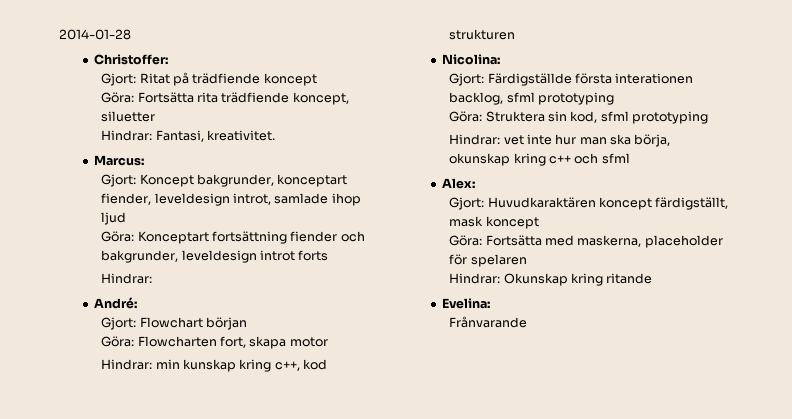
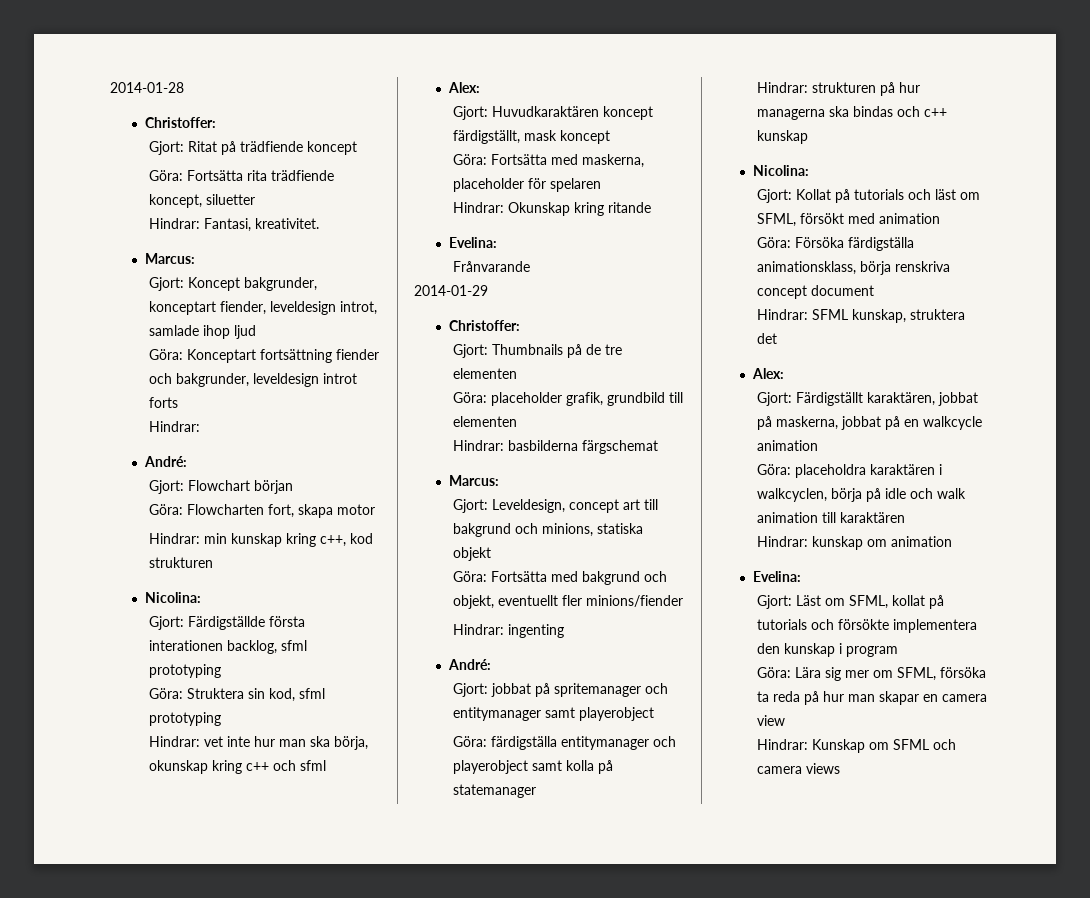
(528, 322) none -> [414,285,488,296] [448,320,520,331] [453,344,623,358] [453,368,518,379] [453,392,684,406] [453,416,518,427] [453,440,659,454] [448,475,499,486] [453,499,659,513] [453,523,644,537] [453,547,492,561] [453,571,668,585] [453,595,684,609] [453,624,565,638] [447,659,491,670] [453,683,669,697] [453,707,655,721] [453,736,677,750] [453,760,614,774] [453,784,537,798] [757,82,921,96] [757,106,948,120] [757,130,809,144] [752,165,809,176] [757,189,981,203] [757,213,941,227] [757,237,915,251] [757,261,951,275] [757,285,875,299] [757,309,966,323] [757,333,778,344] [751,368,784,379] [757,392,979,406] [757,416,983,430] [757,440,819,451] [757,464,943,478] [757,488,967,502] [757,512,906,523] [757,536,953,550] [752,571,801,582] [757,595,945,609] [757,619,978,633] [757,643,899,657] [757,667,987,681] [757,691,988,705] [757,715,786,726] [757,739,957,753] [757,763,841,774] // 2014-01-29 // Christoffer: // Gjort: Thumbnails på de tre elementen // Göra: placeholder grafik, grundbild till elementen // Hindrar: basbilderna färgschemat // Marcus: // Gjort: Leveldesign, concept art till bakgrund och minions, statiska objekt // Göra: Fortsätta med bakgrund och objekt, eventuellt fler minions/fiender // Hindrar: ingenting // André: // Gjort: jobbat på spritemanager och entitymanager samt playerobject // Göra: färdigställa entitymanager och playerobject samt kolla på statemanager // Hindrar: strukturen på hur managerna ska bindas och c++ kunskap // Nicolina: // Gjort: Kollat på tutorials och läst om SFML, försökt med animation // Göra: Försöka färdigställa animationsklass, börja renskriva concept document // Hindrar: SFML kunskap, struktera det // Alex: // Gjort: Färdigställt karaktären, jobbat på maskerna, jobbat på en walkcycle animation // Göra: placeholdra karaktären i walkcyclen, börja på idle och walk animation till karaktären // Hindrar: kunskap om animation // Evelina: // Gjort: Läst om SFML, kollat på tutorials och försökte implementera den kunskap i program // Göra: Lära sig mer om SFML, försöka ta reda på hur man skapar en camera view // Hindrar: Kunskap om SFML och camera views

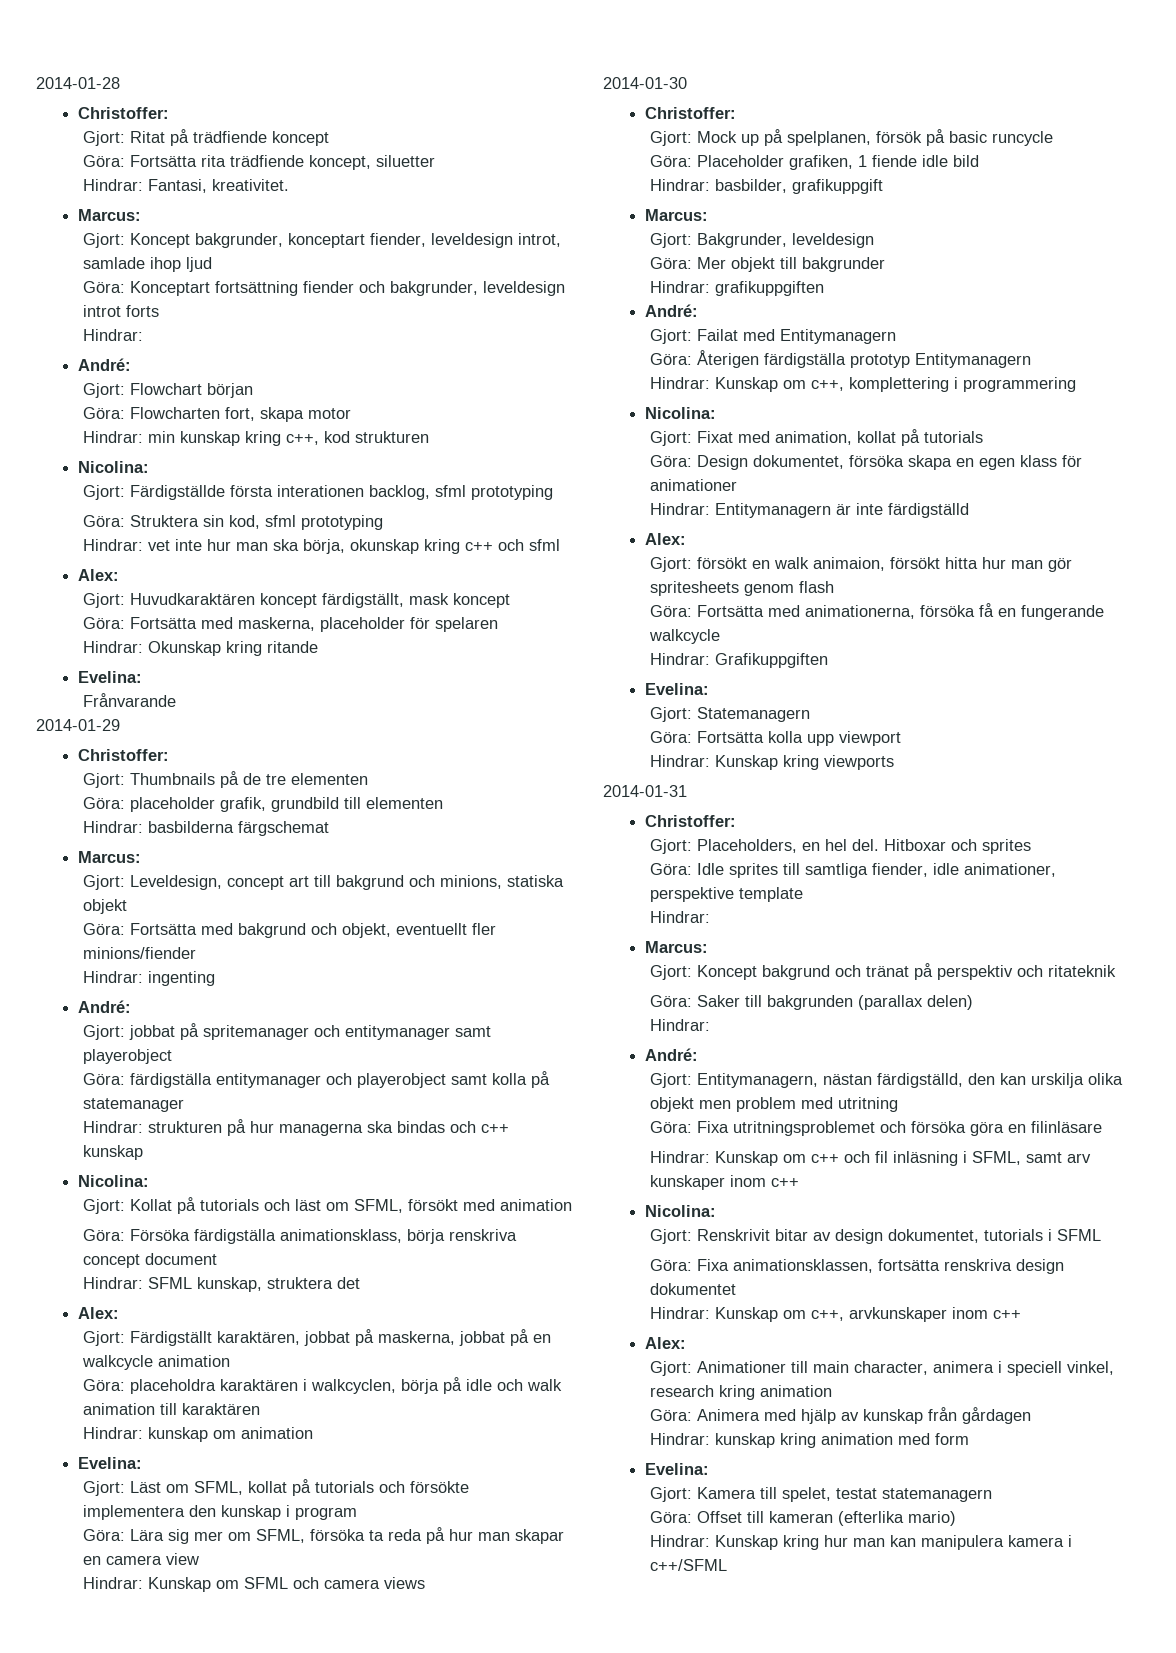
(841, 768) none -> [603,77,687,89] [644,107,736,119] [650,129,1054,146] [650,155,980,170] [650,179,884,194] [644,209,708,221] [650,233,875,248] [650,257,886,272] [650,281,825,296] [644,304,698,317] [650,329,897,344] [650,350,1032,368] [650,377,1077,392] [644,407,716,419] [650,429,984,446] [650,455,1083,470] [650,479,738,491] [650,503,970,518] [644,533,686,545] [650,557,1073,572] [650,581,835,596] [650,603,1105,620] [649,629,721,644] [650,653,829,668] [644,683,709,695] [650,707,811,722] [650,731,902,746] [650,755,895,770] [603,785,687,797] [644,815,736,827] [650,839,1032,854] [650,863,1057,878] [650,887,804,902] [650,911,711,923] [644,941,708,953] [650,963,1117,980] [650,995,974,1010] [650,1019,711,1031] [644,1048,698,1061] [650,1073,1124,1088] [650,1097,899,1112] [650,1121,1103,1136] [650,1151,1092,1166] [650,1175,800,1190] [644,1205,716,1217] [650,1229,1102,1244] [650,1259,1065,1274] [650,1283,737,1295] [650,1307,1022,1322] [644,1337,686,1349] [650,1361,1115,1376] [650,1385,833,1400] [650,1407,1032,1424] [650,1433,970,1448] [644,1463,709,1475] [650,1487,993,1502] [650,1511,957,1526] [650,1535,1073,1550] [650,1559,728,1571] // 2014-01-30 // Christoffer: // Gjort: Mock up på spelplanen, försök på basic runcycle // Göra: Placeholder grafiken, 1 fiende idle bild // Hindrar: basbilder, grafikuppgift // Marcus: // Gjort: Bakgrunder, leveldesign // Göra: Mer objekt till bakgrunder // Hindrar: grafikuppgiften // André: // Gjort: Failat med Entitymanagern // Göra: Återigen färdigställa prototyp Entitymanagern // Hindrar: Kunskap om c++, komplettering i programmering // Nicolina: // Gjort: Fixat med animation, kollat på tutorials // Göra: Design dokumentet, försöka skapa en egen klass för animationer // Hindrar: Entitymanagern är inte färdigställd // Alex: // Gjort: försökt en walk animaion, försökt hitta hur man gör spritesheets genom flash // Göra: Fortsätta med animationerna, försöka få en fungerande walkcycle // Hindrar: Grafikuppgiften // Evelina: // Gjort: Statemanagern // Göra: Fortsätta kolla upp viewport // Hindrar: Kunskap kring viewports // 2014-01-31 // Christoffer: // Gjort: Placeholders, en hel del. Hitboxar och sprites // Göra: Idle sprites till samtliga fiender, idle animationer, perspektive template // Hindrar: // Marcus: // Gjort: Koncept bakgrund och tränat på perspektiv och ritateknik // Göra: Saker till bakgrunden (parallax delen) // Hindrar: // André: // Gjort: Entitymanagern, nästan färdigställd, den kan urskilja olika objekt men problem med utritning // Göra: Fixa utritningsproblemet och försöka göra en filinläsare // Hindrar: Kunskap om c++ och fil inläsning i SFML, samt arv kunskaper inom c++ // Nicolina: // Gjort: Renskrivit bitar av design dokumentet, tutorials i SFML // Göra: Fixa animationsklassen, fortsätta renskriva design dokumentet // Hindrar: Kunskap om c++, arvkunskaper inom c++ // Alex: // Gjort: Animationer till main character, animera i speciell vinkel, research kring animation // Göra: Animera med hjälp av kunskap från gårdagen // Hindrar: kunskap kring animation med form // Evelina: // Gjort: Kamera till spelet, testat statemanagern // Göra: Offset till kameran (efterlika mario) // Hindrar: Kunskap kring hur man kan manipulera kamera i c++/SFML

